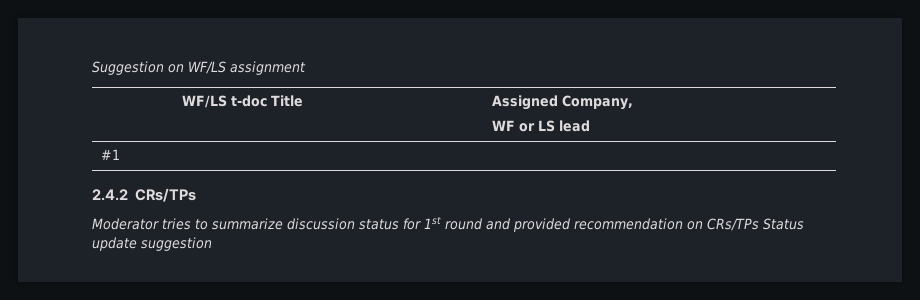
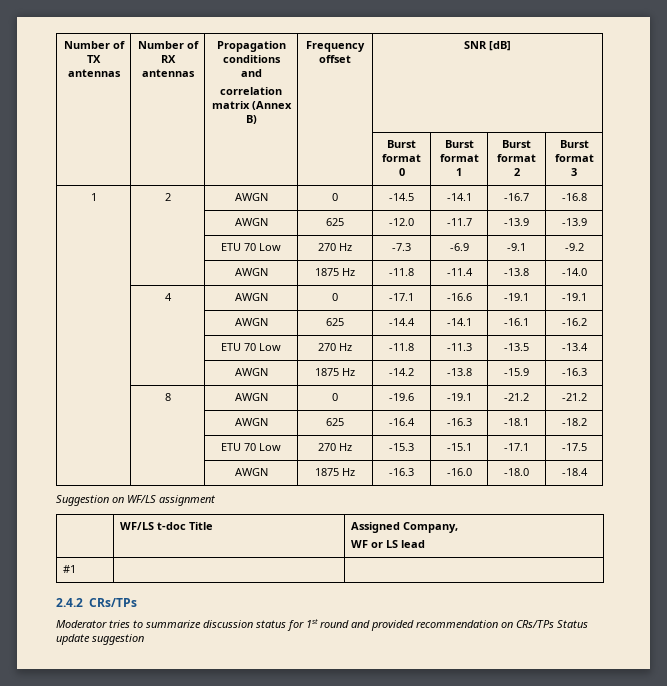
(92, 68) none -> [63,41,125,49] [87,55,101,63] [67,69,121,77] [137,41,199,49] [160,55,176,63] [141,69,195,77] [216,41,286,52] [222,55,281,63] [240,69,262,77] [220,87,282,95] [211,101,292,110] [245,115,257,124] [306,41,365,52] [319,55,351,63] [464,41,511,51] [387,140,416,148] [382,154,421,162] [398,168,405,176] [444,140,474,148] [439,154,479,162] [456,168,462,176] [502,140,531,148] [497,154,536,162] [513,168,520,176] [559,140,589,148] [554,154,594,162] [571,168,577,176] [90,193,97,201] [164,193,171,201] [234,193,268,201] [332,193,338,201] [389,193,414,201] [446,193,472,201] [504,193,529,201] [561,193,587,201] [234,218,268,226] [326,218,344,226] [389,218,414,226] [446,218,472,226] [504,218,529,226] [561,218,587,226] [221,243,281,251] [318,243,352,251] [392,243,411,251] [449,243,469,251] [507,243,526,251] [564,243,584,251] [234,268,268,276] [315,268,355,276] [389,268,414,276] [446,268,473,276] [504,268,529,276] [561,268,587,276] [164,293,172,301] [234,293,268,301] [332,293,338,301] [389,293,414,301] [446,293,472,301] [504,293,529,301] [561,293,587,301] [234,318,268,326] [326,318,344,326] [389,318,415,326] [446,318,472,326] [504,318,529,326] [561,318,587,326] [221,343,281,351] [318,343,352,351] [389,343,414,351] [446,343,472,351] [504,343,529,351] [561,343,588,351] [234,368,268,376] [315,368,355,376] [389,368,414,376] [446,368,472,376] [504,368,529,376] [561,368,587,376] [164,393,171,401] [234,393,268,401] [332,393,338,401] [389,393,414,401] [446,393,472,401] [504,393,529,401] [561,393,587,401] [234,418,268,426] [326,418,344,426] [389,418,415,426] [446,418,472,426] [504,418,529,426] [561,418,587,426] [221,443,281,451] [318,443,352,451] [389,443,414,451] [446,443,472,451] [504,443,529,451] [561,443,587,451] [234,468,268,476] [315,468,355,476] [389,468,414,476] [446,468,472,476] [504,468,529,476] [561,468,588,476] Number of TX antennas | Number of RX antennas | Propagation conditions and // correlation matrix (Annex B) | Frequency offset | SNR [dB] // | | | | Burst format 0 | Burst format 1 | Burst format 2 | Burst format 3 // 1 | 2 | AWGN | 0 | -14.5 | -14.1 | -16.7 | -16.8 // | | AWGN | 625 | -12.0 | -11.7 | -13.9 | -13.9 // | | ETU 70 Low | 270 Hz | -7.3 | -6.9 | -9.1 | -9.2 // | | AWGN | 1875 Hz | -11.8 | -11.4 | -13.8 | -14.0 // | 4 | AWGN | 0 | -17.1 | -16.6 | -19.1 | -19.1 // | | AWGN | 625 | -14.4 | -14.1 | -16.1 | -16.2 // | | ETU 70 Low | 270 Hz | -11.8 | -11.3 | -13.5 | -13.4 // | | AWGN | 1875 Hz | -14.2 | -13.8 | -15.9 | -16.3 // | 8 | AWGN | 0 | -19.6 | -19.1 | -21.2 | -21.2 // | | AWGN | 625 | -16.4 | -16.3 | -18.1 | -18.2 // | | ETU 70 Low | 270 Hz | -15.3 | -15.1 | -17.1 | -17.5 // | | AWGN | 1875 Hz | -16.3 | -16.0 | -18.0 | -18.4 //

